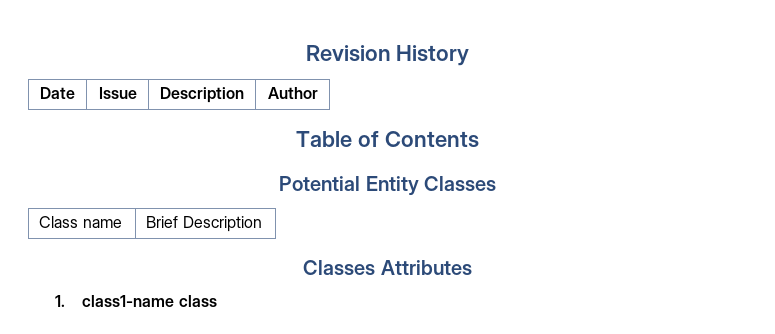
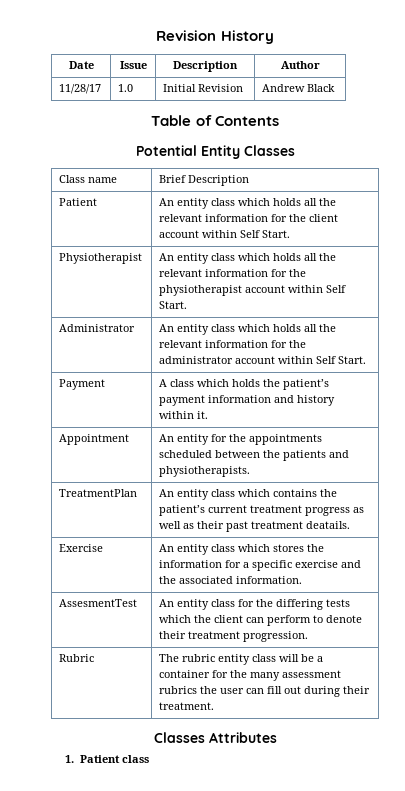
(318, 93) none -> [59,84,102,94] [118,84,134,92] [163,84,244,92] [262,84,336,92] // 11/28/17 | 1.0 | Initial Revision | Andrew Black
(262, 224) none -> [59,198,98,206] [159,198,337,209] [159,214,339,222] [159,230,291,238] [59,253,143,264] [159,253,337,264] [159,269,307,277] [159,285,347,296] [159,301,188,309] [59,324,136,332] [159,324,337,335] [159,340,307,348] [159,356,367,364] [59,379,106,390] [159,379,330,390] [159,395,336,406] [159,411,209,419] [59,434,130,445] [159,434,323,445] [159,450,350,461] [159,466,251,477] [59,489,138,497] [159,489,338,500] [159,505,365,516] [159,521,351,532] [59,544,104,552] [159,544,325,555] [159,560,362,571] [159,576,303,584] [59,599,138,607] [159,599,351,610] [159,615,363,626] [159,631,309,642] [59,654,95,662] [159,654,324,665] [159,670,342,681] [159,686,371,697] [159,702,215,710] // Patient | An entity class which holds all the relevant information for the client account within Self Start. // Physiotherapist | An entity class which holds all the relevant information for the physiotherapist account within Self Start. // Administrator | An entity class which holds all the relevant information for the administrator account within Self Start. // Payment | A class which holds the patient’s payment information and history within it. // Appointment | An entity for the appointments scheduled between the patients and physiotherapists. // TreatmentPlan | An entity class which contains the patient’s current treatment progress as well as their past treatment deatails. // Exercise | An entity class which stores the information for a specific exercise and the associated information. // AssesmentTest | An entity class for the differing tests which the client can perform to denote their treatment progression. // Rubric | The rubric entity class will be a container for the many assessment rubrics the user can fill out during their treatment.
[82,295,175,307] class1-name -> [79,755,120,763] Patient

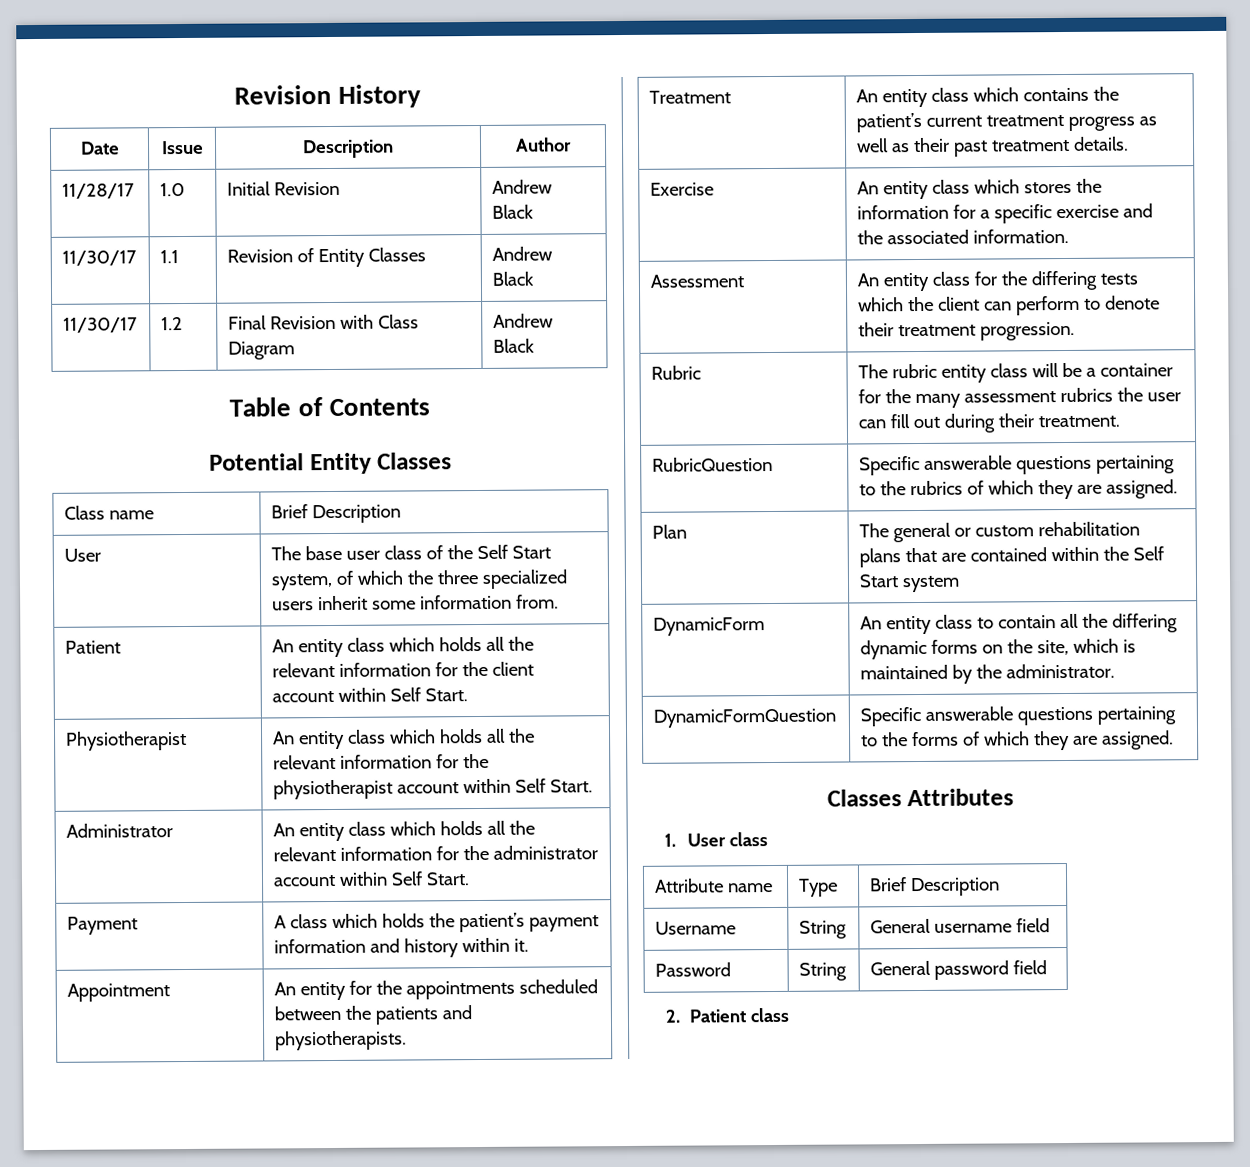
(336, 88) none -> [62,250,138,266] [160,250,180,264] [227,247,427,268] [492,246,554,261] [492,271,535,286] [63,317,139,333] [161,317,184,331] [228,314,420,330] [228,341,296,360] [493,313,555,328] [493,338,536,353] // 11/30/17 | 1.1 | Revision of Entity Classes | Andrew Black // 11/30/17 | 1.2 | Final Revision with Class Diagram | Andrew Black
(250, 180) none -> [64,548,102,562] [271,544,552,561] [271,569,569,591] [272,594,560,611] // User | The base user class of the Self Start system, of which the three specialized users inherit some information from.
[59,489,138,497] TreatmentPlan -> [649,90,732,104] Treatment
[306,521,351,529] deatails. -> [1073,136,1130,151] details.
[59,599,138,607] AssesmentTest -> [650,274,745,288] Assessment
[153,732,277,743] [65,755,75,763] // Classes Attributes // 1. -> [652,456,774,472] [859,455,1176,476] [859,479,1179,500] [652,524,688,539] [859,521,1141,543] [859,546,1165,568] [859,574,961,593] [653,617,766,636] [860,613,1179,635] [860,638,1137,660] [860,663,1116,684] [653,708,837,728] [860,706,1177,727] [861,730,1175,751] [826,788,1015,807] [664,832,768,847] [655,878,774,893] [799,878,839,897] [870,877,1001,897] [655,921,737,935] [799,920,848,939] [870,918,1051,934] [655,962,732,977] [799,962,848,981] [870,960,1048,980] [665,1009,681,1023] // RubricQuestion | Specific answerable questions pertaining to the rubrics of which they are assigned. // Plan | The general or custom rehabilitation plans that are contained within the Self Start system // DynamicForm | An entity class to contain all the differing dynamic forms on the site, which is maintained by the administrator. // DynamicFormQuestion | Specific answerable questions pertaining to the forms of which they are assigned. // Classes Attributes // 1. User class // Attribute name | Type | Brief Description // Username | String | General username field // Password | String | General password field // 2.

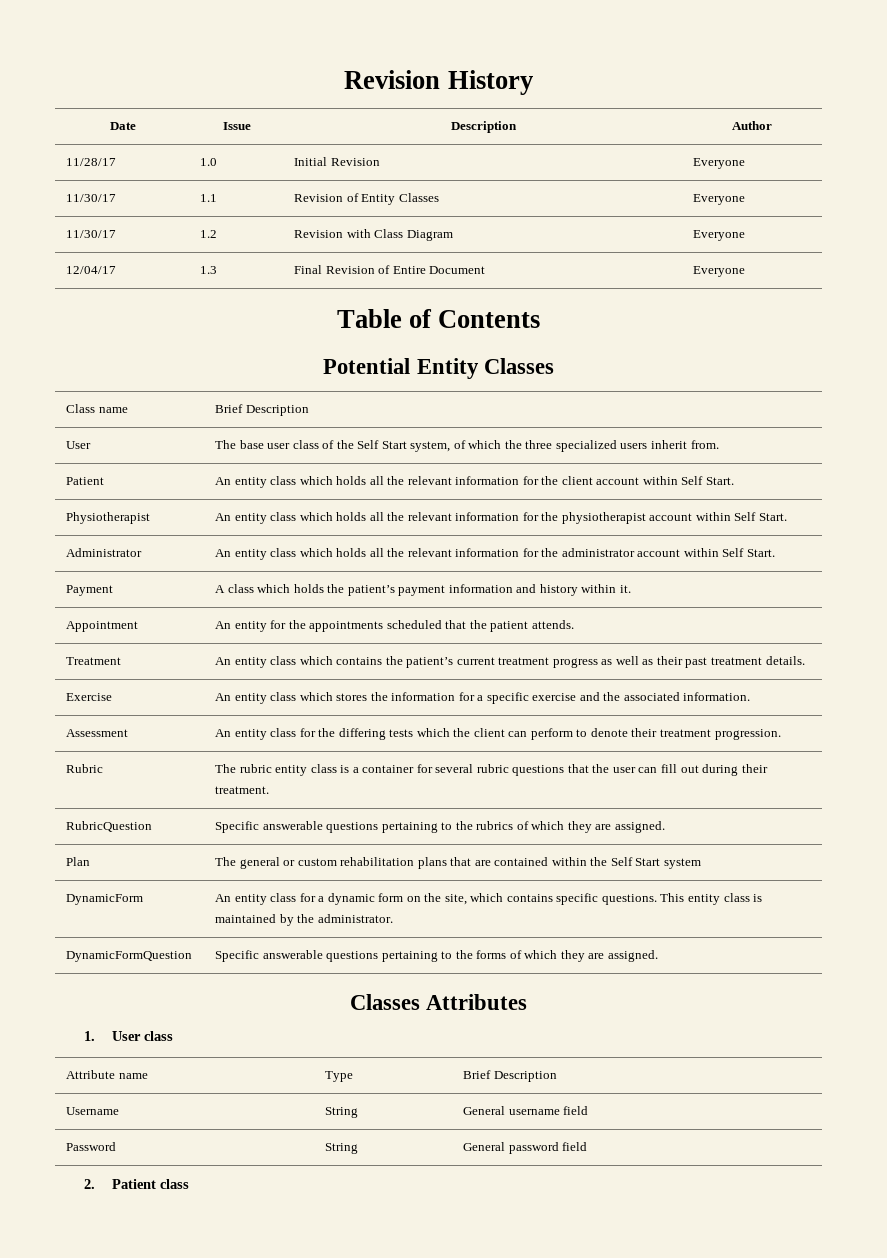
[492,179,554,194] [492,204,535,219] Andrew Black -> [693,158,746,169] Everyone
[492,246,554,261] [492,271,535,286] Andrew Black -> [693,194,746,205] Everyone
[228,315,268,330] Final -> (218, 234) none
[493,313,555,328] [493,338,536,353] Andrew Black -> [693,230,746,241] [66,266,117,274] [200,266,218,274] [294,265,486,274] [693,266,746,277] Everyone // 12/04/17 | 1.3 | Final Revision of Entire Document | Everyone
[372,594,513,610] some information -> (687, 444) none
[274,1005,473,1025] [275,1030,408,1051] between the patients and physiotherapists. -> [445,620,574,632] that the patient attends.
[1032,362,1083,378] will be -> [340,765,350,773] is
[885,387,1114,409] the many assessment rubrics -> [435,764,589,776] several rubric questions that
[977,613,1179,633] [860,638,1120,660] to contain all the differing dynamic forms on the site, which -> [299,893,750,905] for a dynamic form on the site, which contains specific questions. This entity class

